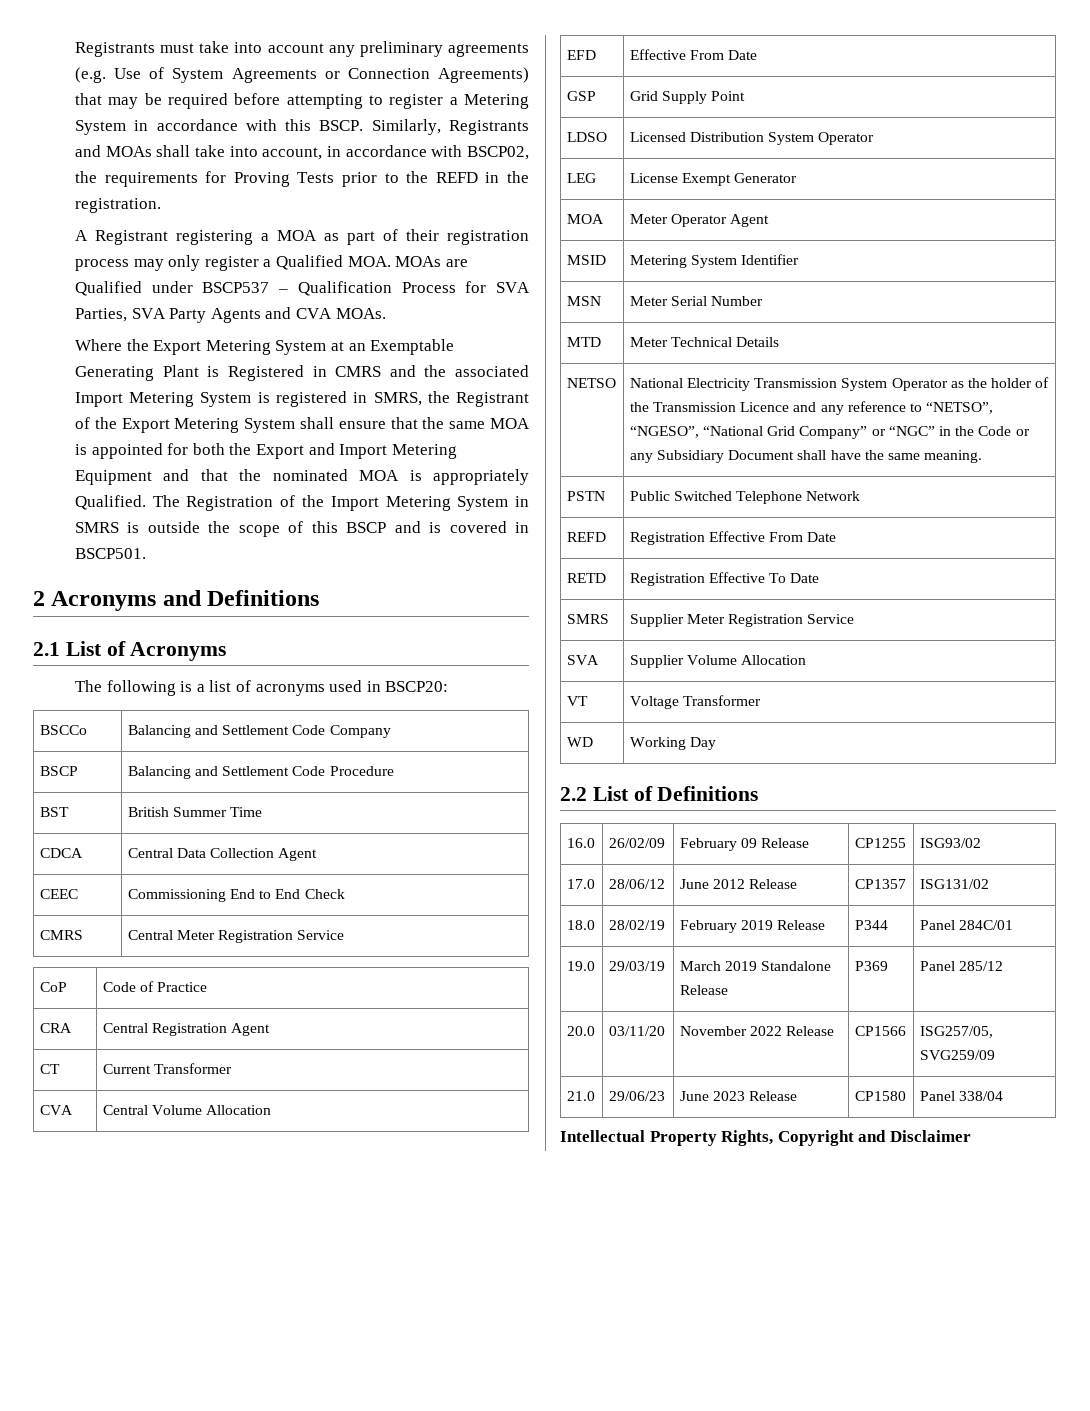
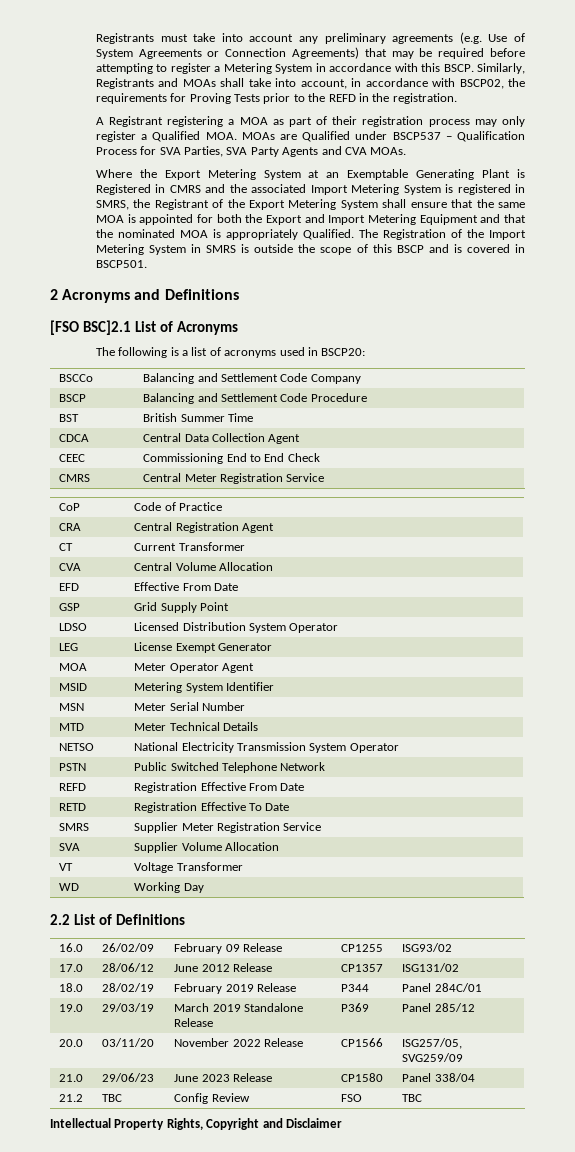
[33,642,60,656] 2.1 -> [50,320,131,335] [FSO BSC]2.1
[950,377,1050,388] [629,401,994,415] [629,426,1030,439] [629,450,983,463] as the holder of the Transmission Licence and any reference to “NETSO”, “NGESO”, “National Grid Company” or “NGC” in the Code or any Subsidiary Document shall have the same meaning. -> (399, 748) none
(1004, 1096) none -> [59,1094,84,1102] [102,1094,123,1102] [174,1093,250,1104] [341,1094,363,1102] [402,1094,423,1102] // 21.2 | TBC | Config Review | FSO | TBC

